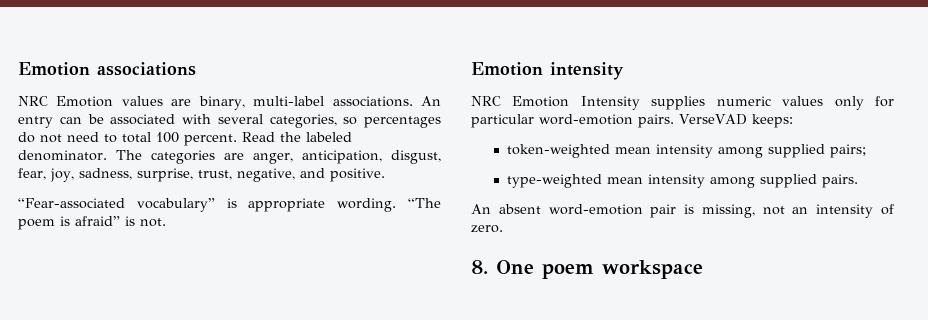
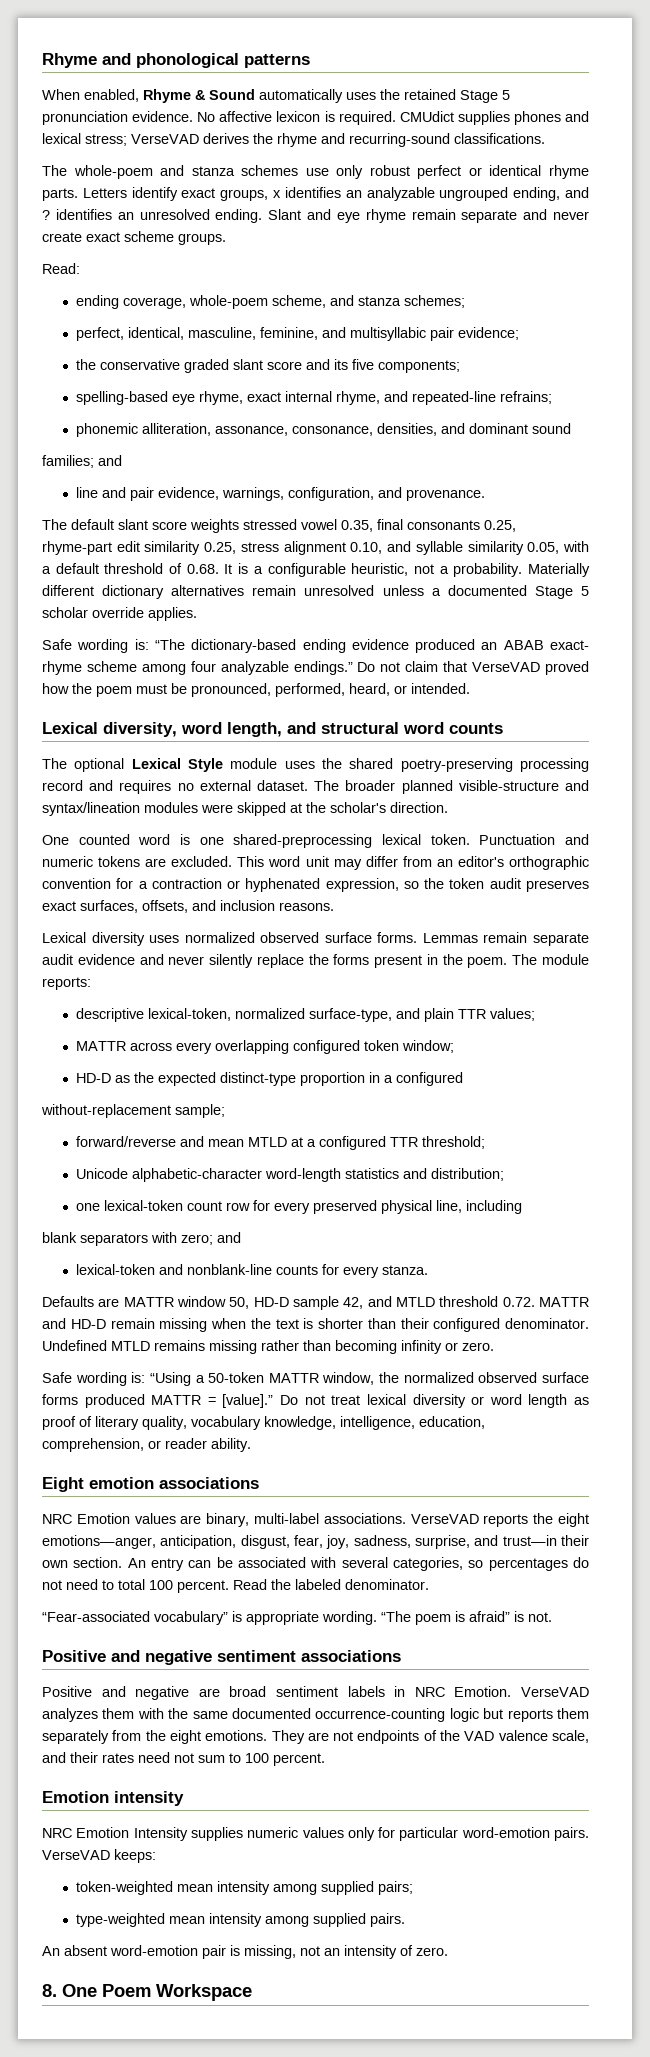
[18,62,90,76] Emotion -> [42,53,310,68] [42,89,510,103] [42,111,590,125] [42,133,545,147] [42,165,589,179] [42,187,589,201] [42,209,589,223] [42,231,226,245] [42,263,80,274] [76,295,466,309] [76,327,520,341] [76,359,461,373] [76,391,553,405] [76,423,572,437] [42,455,122,468] [76,487,486,501] [42,519,516,533] [42,541,590,555] [42,563,590,577] [42,585,589,599] [42,607,197,621] [42,639,589,653] [42,661,590,675] [42,683,470,697] [42,722,503,737] [42,758,589,772] [42,780,589,794] [42,802,448,816] [42,834,589,848] [42,856,589,870] [42,878,589,892] [42,900,334,913] [42,932,589,946] [42,954,589,968] [42,977,91,990] [76,1008,536,1022] [76,1040,455,1054] [76,1072,464,1086] [41,1104,225,1118] [76,1136,486,1150] [76,1168,505,1182] [76,1200,523,1214] [42,1232,241,1246] [76,1264,429,1278] [42,1296,589,1310] [42,1318,589,1332] [42,1340,494,1354] [42,1372,589,1386] [42,1394,590,1408] [42,1416,485,1430] [42,1438,251,1452] [42,1477,154,1492] Rhyme and phonological patterns // When enabled, Rhyme & Sound automatically uses the retained Stage 5 pronunciation evidence. No affective lexicon is required. CMUdict supplies phones and lexical stress; VerseVAD derives the rhyme and recurring-sound classifications. // The whole-poem and stanza schemes use only robust perfect or identical rhyme parts. Letters identify exact groups, x identifies an analyzable ungrouped ending, and ? identifies an unresolved ending. Slant and eye rhyme remain separate and never create exact scheme groups. // Read: // ending coverage, whole-poem scheme, and stanza schemes; // perfect, identical, masculine, feminine, and multisyllabic pair evidence; // the conservative graded slant score and its five components; // spelling-based eye rhyme, exact internal rhyme, and repeated-line refrains; // phonemic alliteration, assonance, consonance, densities, and dominant sound // families; and // line and pair evidence, warnings, configuration, and provenance. // The default slant score weights stressed vowel 0.35, final consonants 0.25, rhyme-part edit similarity 0.25, stress alignment 0.10, and syllable similarity 0.05, with a default threshold of 0.68. It is a configurable heuristic, not a probability. Materially different dictionary alternatives remain unresolved unless a documented Stage 5 scholar override applies. // Safe wording is: “The dictionary-based ending evidence produced an ABAB exact- rhyme scheme among four analyzable endings.” Do not claim that VerseVAD proved how the poem must be pronounced, performed, heard, or intended. // Lexical diversity, word length, and structural word counts // The optional Lexical Style module uses the shared poetry-preserving processing record and requires no external dataset. The broader planned visible-structure and syntax/lineation modules were skipped at the scholar's direction. // One counted word is one shared-preprocessing lexical token. Punctuation and numeric tokens are excluded. This word unit may differ from an editor's orthographic convention for a contraction or hyphenated expression, so the token audit preserves exact surfaces, offsets, and inclusion reasons. // Lexical diversity uses normalized observed surface forms. Lemmas remain separate audit evidence and never silently replace the forms present in the poem. The module reports: // descriptive lexical-token, normalized surface-type, and plain TTR values; // MATTR across every overlapping configured token window; // HD-D as the expected distinct-type proportion in a configured // without-replacement sample; // forward/reverse and mean MTLD at a configured TTR threshold; // Unicode alphabetic-character word-length statistics and distribution; // one lexical-token count row for every preserved physical line, including // blank separators with zero; and // lexical-token and nonblank-line counts for every stanza. // Defaults are MATTR window 50, HD-D sample 42, and MTLD threshold 0.72. MATTR and HD-D remain missing when the text is shorter than their configured denominator. Undefined MTLD remains missing rather than becoming infinity or zero. // Safe wording is: “Using a 50-token MATTR window, the normalized observed surface forms produced MATTR = [value].” Do not treat lexical diversity or word length as proof of literary quality, vocabulary knowledge, intelligence, education, comprehension, or reader ability. // Eight emotion
(413, 101) none -> [410,1513,589,1527] [42,1535,589,1549] [42,1557,123,1568] VerseVAD reports the eight emotions—anger, anticipation, disgust, fear, joy, sadness, surprise, and trust—in their own section.
[116,150,441,164] [18,168,385,182] The categories are anger, anticipation, disgust, fear, joy, sadness, surprise, trust, negative, and positive. -> (429, 1584) none
(166, 222) none -> [42,1650,401,1665] [42,1686,590,1700] [42,1708,589,1722] [42,1730,590,1744] [42,1752,325,1766] // Positive and negative sentiment associations // Positive and negative are broad sentiment labels in NRC Emotion. VerseVAD analyzes them with the same documented occurrence-counting logic but reports them separately from the eight emotions. They are not endpoints of the VAD valence scale, and their rates need not sum to 100 percent.
[542,260,703,279] poem workspace -> [102,1984,252,2001] Poem Workspace

